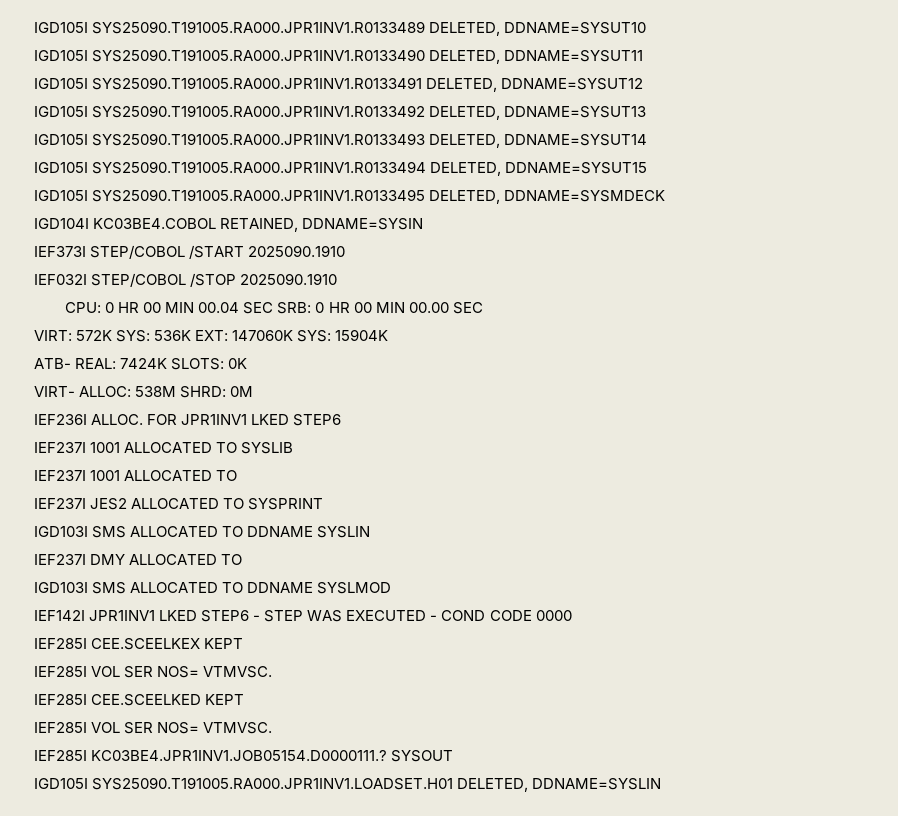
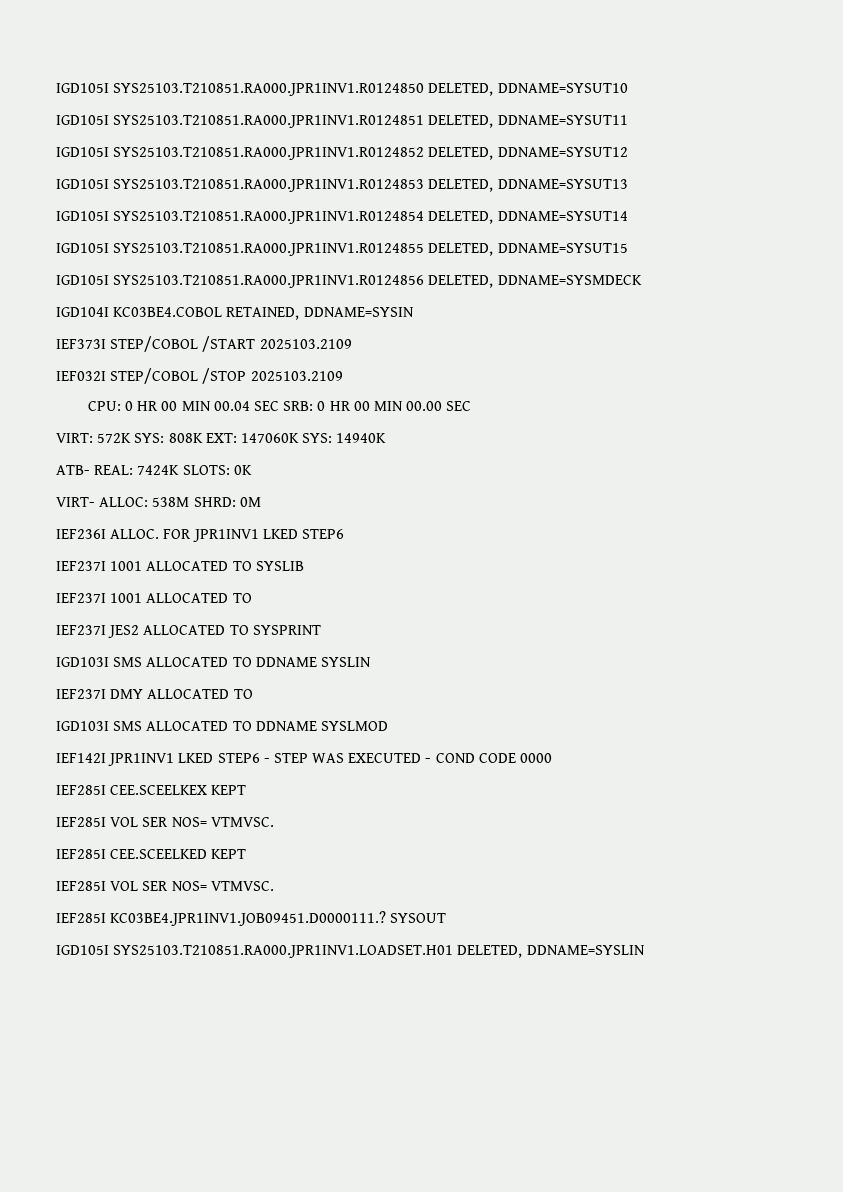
[34,21,426,34] IGD105I SYS25090.T191005.RA000.JPR1INV1.R0133489 -> [56,83,425,96] IGD105I SYS25103.T210851.RA000.JPR1INV1.R0124850
[92,49,426,62] SYS25090.T191005.RA000.JPR1INV1.R0133490 -> [113,115,425,128] SYS25103.T210851.RA000.JPR1INV1.R0124851
[92,77,423,90] SYS25090.T191005.RA000.JPR1INV1.R0133491 -> [113,147,425,160] SYS25103.T210851.RA000.JPR1INV1.R0124852
[92,105,426,118] SYS25090.T191005.RA000.JPR1INV1.R0133492 -> [113,179,425,192] SYS25103.T210851.RA000.JPR1INV1.R0124853
[92,133,426,146] SYS25090.T191005.RA000.JPR1INV1.R0133493 -> [113,211,425,224] SYS25103.T210851.RA000.JPR1INV1.R0124854
[92,161,427,174] SYS25090.T191005.RA000.JPR1INV1.R0133494 -> [113,243,425,256] SYS25103.T210851.RA000.JPR1INV1.R0124855
[92,189,426,202] SYS25090.T191005.RA000.JPR1INV1.R0133495 -> [113,275,425,288] SYS25103.T210851.RA000.JPR1INV1.R0124856
[248,245,346,257] 2025090.1910 -> [259,339,352,349] 2025103.2109
[240,273,338,285] 2025090.1910 -> [250,371,343,381] 2025103.2109
[154,330,192,341] 536K -> [168,433,203,443] 808K
[335,329,389,341] 15904K -> [336,433,387,443] 14940K
[91,750,388,761] KC03BE4.JPR1INV1.JOB05154.D0000111.? -> [110,911,387,926] KC03BE4.JPR1INV1.JOB09451.D0000111.?
[92,777,454,790] SYS25090.T191005.RA000.JPR1INV1.LOADSET.H01 -> [113,945,454,958] SYS25103.T210851.RA000.JPR1INV1.LOADSET.H01

